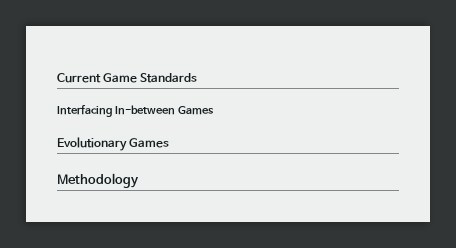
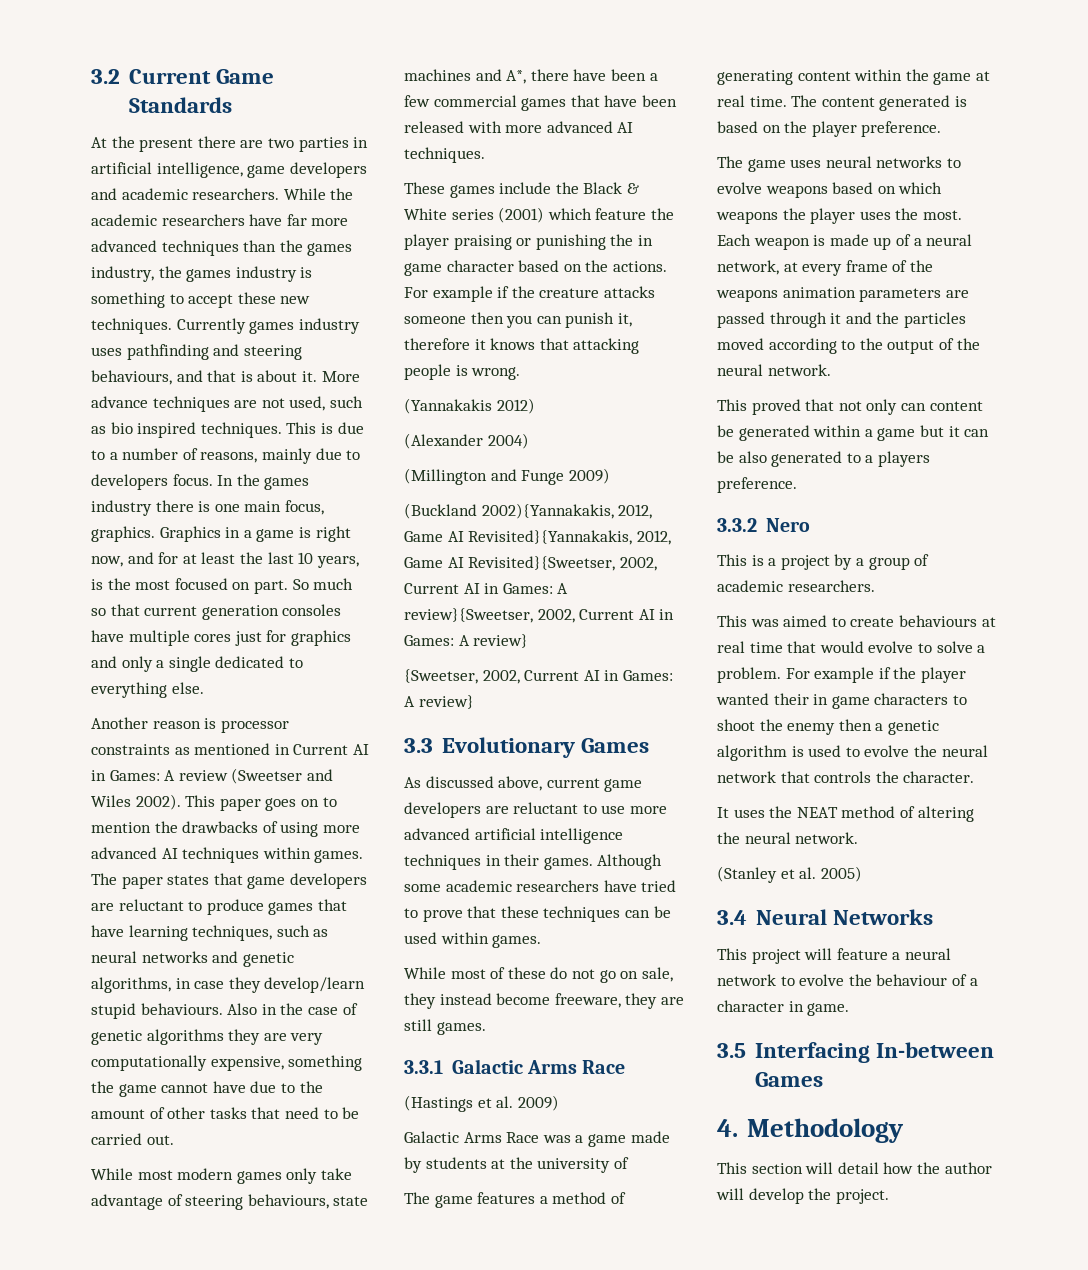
(57, 78) none -> [91,69,120,84] 3.2
[57,105,214,117] [57,137,170,151] [57,173,139,188] Interfacing In-between Games // Evolutionary Games // Methodology -> [91,136,369,152] [91,162,367,178] [91,188,354,200] [91,214,349,226] [91,240,353,256] [91,266,313,282] [91,292,311,308] [91,318,360,334] [91,344,302,360] [91,370,360,385] [91,396,363,412] [91,422,364,438] [91,448,361,464] [91,474,310,490] [91,500,324,516] [91,526,351,542] [91,552,359,568] [91,578,354,594] [91,604,342,620] [91,630,351,646] [91,656,303,672] [91,682,204,698] [91,717,289,733] [91,743,369,755] [91,768,333,784] [91,794,337,811] [91,821,360,837] [91,847,364,863] [91,873,367,889] [91,899,347,915] [91,925,329,941] [91,951,294,967] [91,977,366,993] [91,1003,358,1019] [91,1029,324,1045] [91,1055,363,1071] [91,1081,323,1097] [91,1107,360,1119] [91,1133,174,1145] [91,1168,352,1184] [91,1194,369,1210] [404,69,658,84] [404,95,677,111] [404,121,634,133] [404,147,485,163] [404,182,639,198] [404,207,674,223] [404,234,653,250] [404,260,667,276] [404,286,655,302] [404,312,632,328] [404,338,640,354] [404,364,521,380] [404,398,535,414] [404,433,529,449] [404,468,610,485] [404,503,653,519] [404,530,671,545] [404,556,657,571] [404,583,569,594] [404,608,675,623] [404,634,529,648] [404,669,673,684] [404,695,474,709] [404,737,649,758] [404,776,643,792] [404,802,667,818] [404,828,624,844] [404,854,663,870] [404,880,677,892] [404,906,671,922] [404,932,542,948] [404,967,673,983] [404,993,684,1009] [404,1019,486,1035] [404,1059,626,1074] [404,1095,559,1112] [404,1131,670,1147] [404,1157,629,1173] [404,1192,626,1208] [717,69,990,85] [717,95,967,111] [717,121,942,137] [717,156,961,172] [717,182,943,198] [716,208,962,224] [717,234,973,250] [717,260,933,276] [716,287,969,302] [717,312,966,328] [717,338,980,354] [717,364,831,376] [717,399,983,415] [717,425,990,441] [717,451,930,467] [717,477,797,493] [717,518,810,532] [717,554,930,570] [717,580,875,592] [717,615,996,627] [717,641,986,653] [717,667,966,683] [716,693,967,709] [717,719,939,735] [717,745,988,761] [717,771,975,783] [717,806,974,822] [717,832,859,844] [717,866,862,883] [717,909,933,925] [717,948,951,964] [717,974,978,986] [717,1000,850,1016] [717,1042,994,1063] [754,1072,823,1087] [717,1118,904,1143] [717,1162,992,1174] [716,1188,889,1204] At the present there are two parties in artificial intelligence, game developers and academic researchers. While the academic researchers have far more advanced techniques than the games industry, the games industry is something to accept these new techniques. Currently games industry uses pathfinding and steering behaviours, and that is about it. More advance techniques are not used, such as bio inspired techniques. This is due to a number of reasons, mainly due to developers focus. In the games industry there is one main focus, graphics. Graphics in a game is right now, and for at least the last 10 years, is the most focused on part. So much so that current generation consoles have multiple cores just for graphics and only a single dedicated to everything else. // Another reason is processor constraints as mentioned in Current AI in Games: A review (Sweetser and Wiles 2002). This paper goes on to mention the drawbacks of using more advanced AI techniques within games. The paper states that game developers are reluctant to produce games that have learning techniques, such as neural networks and genetic algorithms, in case they develop/learn stupid behaviours. Also in the case of genetic algorithms they are very computationally expensive, something the game cannot have due to the amount of other tasks that need to be carried out. // While most modern games only take advantage of steering behaviours, state machines and A*, there have been a few commercial games that have been released with more advanced AI techniques. // These games include the Black & White series (2001) which feature the player praising or punishing the in game character based on the actions. For example if the creature attacks someone then you can punish it, therefore it knows that attacking people is wrong. // (Yannakakis 2012) // (Alexander 2004) // (Millington and Funge 2009) // (Buckland 2002){Yannakakis, 2012, Game AI Revisited}{Yannakakis, 2012, Game AI Revisited}{Sweetser, 2002, Current AI in Games: A review}{Sweetser, 2002, Current AI in Games: A review} // {Sweetser, 2002, Current AI in Games: A review} // 3.3 Evolutionary Games // As discussed above, current game developers are reluctant to use more advanced artificial intelligence techniques in their games. Although some academic researchers have tried to prove that these techniques can be used within games. // While most of these do not go on sale, they instead become freeware, they are still games. // 3.3.1 Galactic Arms Race // (Hastings et al. 2009) // Galactic Arms Race was a game made by students at the university of // The game features a method of generating content within the game at real time. The content generated is based on the player preference. // The game uses neural networks to evolve weapons based on which weapons the player uses the most. Each weapon is made up of a neural network, at every frame of the weapons animation parameters are passed through it and the particles moved according to the output of the neural network. // This proved that not only can content be generated within a game but it can be also generated to a players preference. // 3.3.2 Nero // This is a project by a group of academic researchers. // This was aimed to create behaviours at real time that would evolve to solve a problem. For example if the player wanted their in game characters to shoot the enemy then a genetic algorithm is used to evolve the neural network that controls the character. // It uses the NEAT method of altering the neural network. // (Stanley et al. 2005) // 3.4 Neural Networks // This project will feature a neural network to evolve the behaviour of a character in game. // 3.5 Interfacing In-between Games // 4. Methodology // This section will detail how the author will develop the project.

